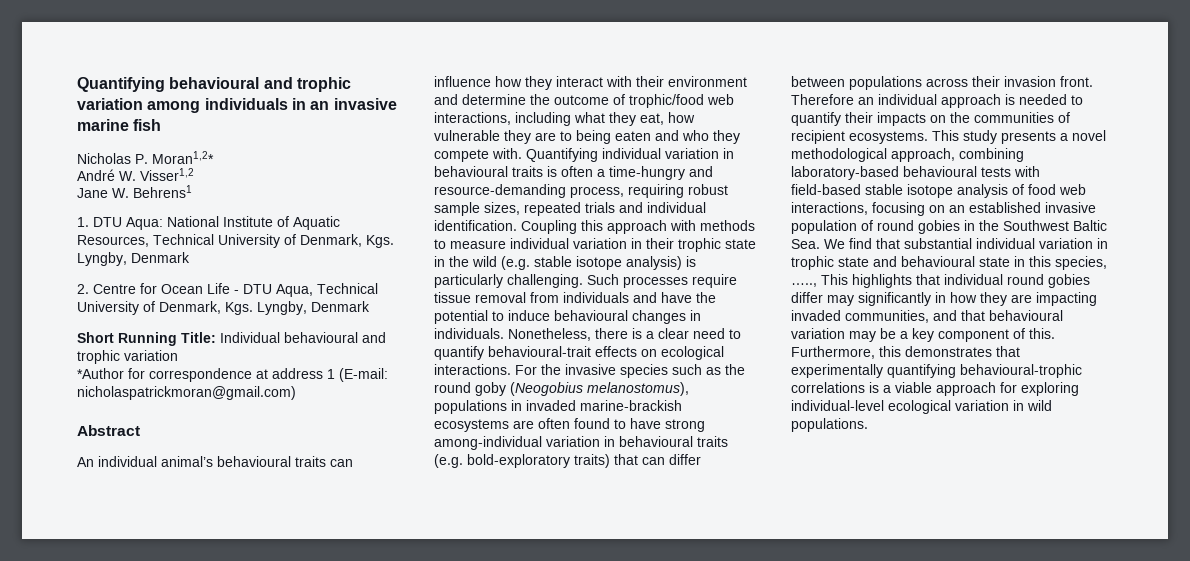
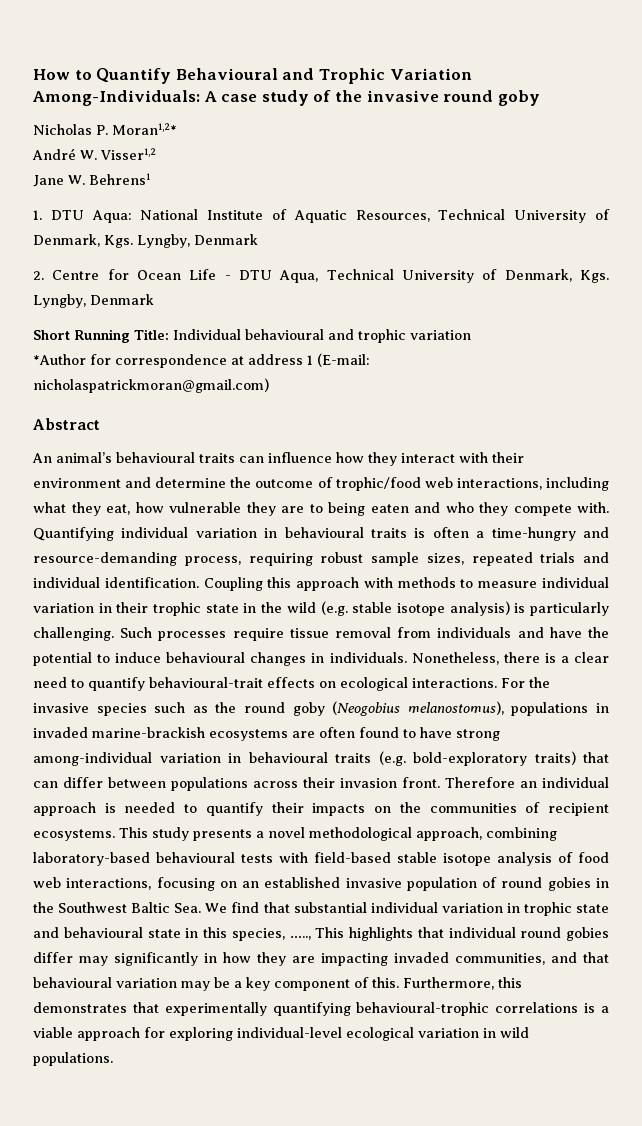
[77,77,351,92] [77,98,397,113] [77,119,162,131] Quantifying behavioural and trophic variation among individuals in an invasive marine fish -> [33,68,472,84] [32,90,540,106] How to Quantify Behavioural and Trophic Variation Among-Individuals: A case study of the invasive round goby
[98,456,157,467] individual -> (52, 458) none

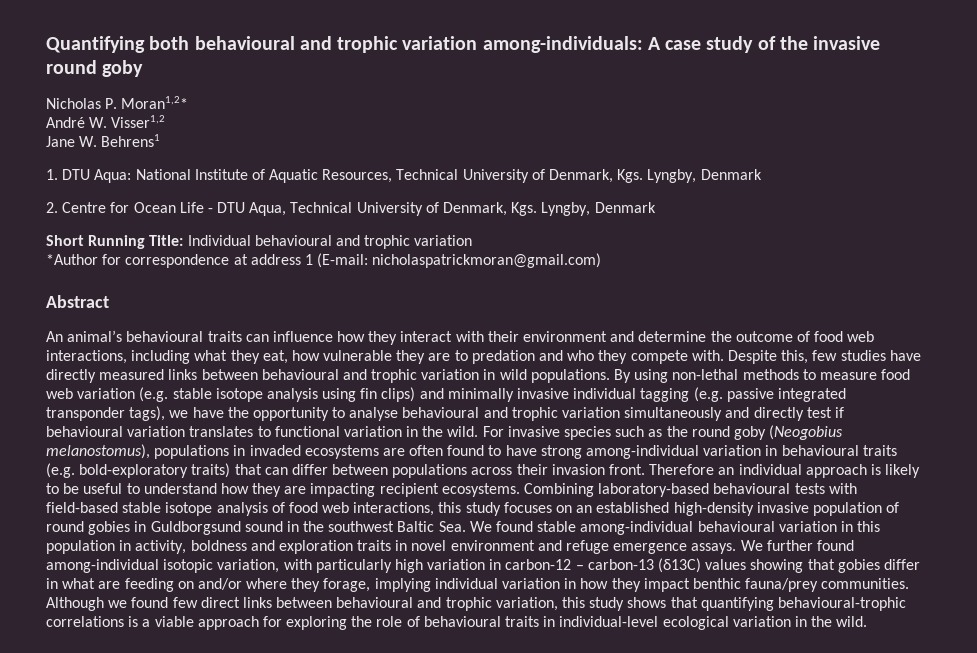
[33,68,472,84] [32,90,200,106] How to Quantify Behavioural and Trophic Variation Among-Individuals: -> [46,36,643,53] Quantifying both behavioural and trophic variation among-individuals:
[335,477,421,491] trophic/food -> [814,331,844,342] food
[328,502,409,516] being eaten -> [471,350,535,364] predation
[33,527,609,541] [33,552,609,566] [33,577,609,591] [33,601,609,616] [33,627,609,641] [33,652,609,666] [33,677,550,691] Quantifying individual variation in behavioural traits is often a time-hungry and resource-demanding process, requiring robust sample sizes, repeated trials and individual identification. Coupling this approach with methods to measure individual variation in their trophic state in the wild (e.g. stable isotope analysis) is particularly challenging. Such processes require tissue removal from individuals and have the potential to induce behavioural changes in individuals. Nonetheless, there is a clear need to quantify behavioural-trait effects on ecological interactions. For the -> [727,350,921,364] [46,369,911,383] [46,387,846,402] [46,406,844,421] [46,426,504,437] Despite this, few studies have directly measured links between behavioural and trophic variation in wild populations. By using non-lethal methods to measure food web variation (e.g. stable isotope analysis using fin clips) and minimally invasive individual tagging (e.g. passive integrated transponder tags), we have the opportunity to analyse behavioural and trophic variation simultaneously and directly test if behavioural variation translates to functional variation in the wild. For
[92,727,205,738] marine-brackish -> (301, 450) none
[124,802,610,816] [33,827,557,841] needed to quantify their impacts on the communities of recipient ecosystems. This study presents a novel methodological approach, combining -> [885,464,921,478] [46,483,595,497] likely to be useful to understand how they are impacting recipient ecosystems. Combining
[156,877,215,891] focusing -> [438,502,552,516] this study focuses
(341, 882) none -> [673,502,754,516] high-density
[33,902,609,916] [33,927,609,941] [33,952,609,966] [33,977,522,991] [33,1002,267,1016] the Southwest Baltic Sea. We find that substantial individual variation in trophic state and behavioural state in this species, ….., This highlights that individual round gobies differ may significantly in how they are impacting invaded communities, and that behavioural variation may be a key component of this. Furthermore, this demonstrates that experimentally -> [150,521,881,535] [46,540,854,554] [46,558,920,573] [46,578,910,592] [46,597,698,611] Guldborgsund sound in the southwest Baltic Sea. We found stable among-individual behavioural variation in this population in activity, boldness and exploration traits in novel environment and refuge emergence assays. We further found among-individual isotopic variation, with particularly high variation in carbon-12 – carbon-13 (δ13C) values showing that gobies differ in what are feeding on and/or where they forage, implying individual variation in how they impact benthic fauna/prey communities. Although we found few direct links between behavioural and trophic variation, this study shows that
(233, 1034) none -> [351,616,556,627] the role of behavioural traits in
[500,1027,529,1038] [33,1052,113,1066] wild populations. -> [811,616,868,627] the wild.

